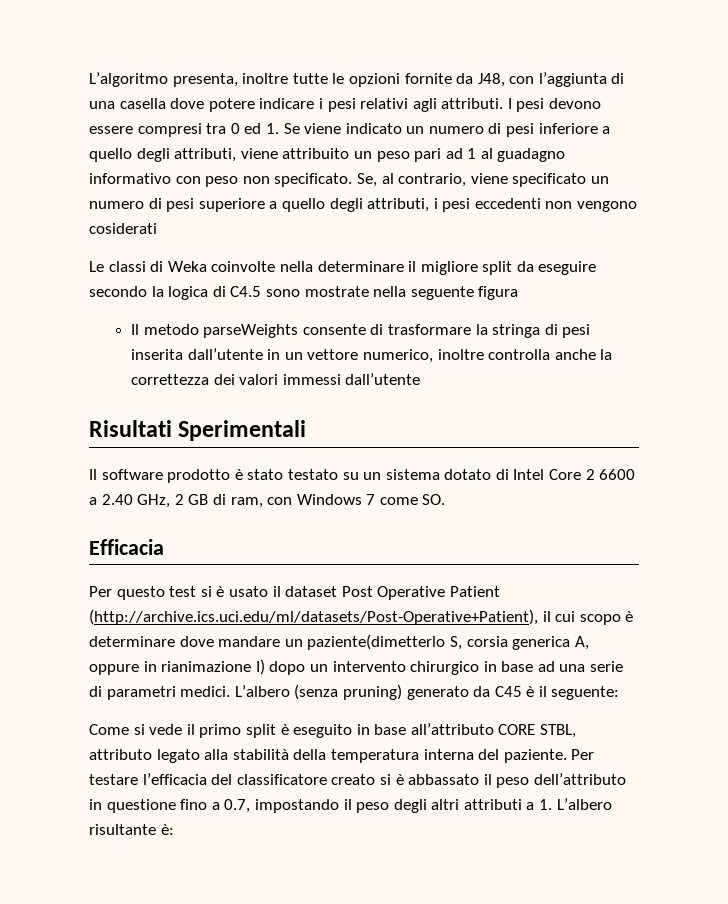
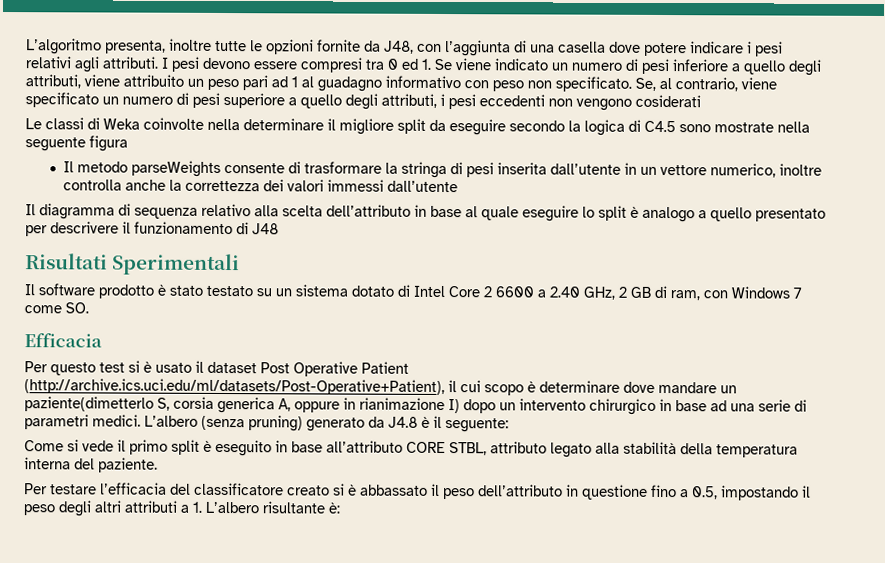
(421, 379) none -> [25,203,826,223] [25,221,279,237] // Il diagramma di sequenza relativo alla scelta dell’attributo in base al quale eseguire lo split è analogo a quello presentato per descrivere il funzionamento di J48
[494,686,522,697] C45 -> [388,416,418,428] J4.8
(567, 756) none -> (158, 465) //
[224,799,251,813] 0.7, -> [692,486,718,500] 0.5,

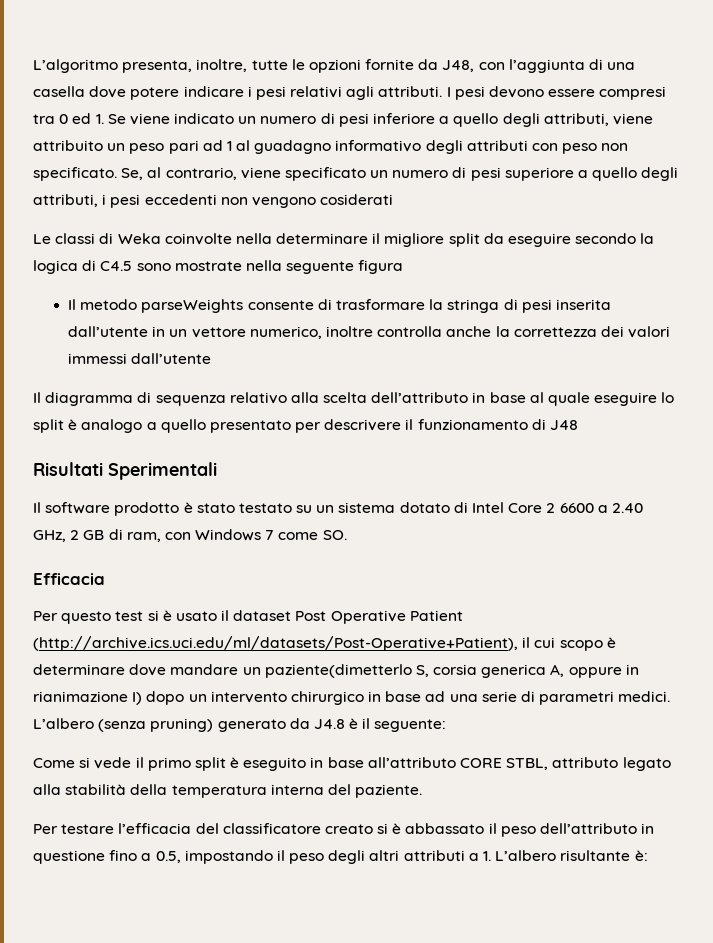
[169,38,212,51] inoltre -> [196,59,248,72] inoltre,
(461, 82) none -> [425,140,528,154] degli attributi

